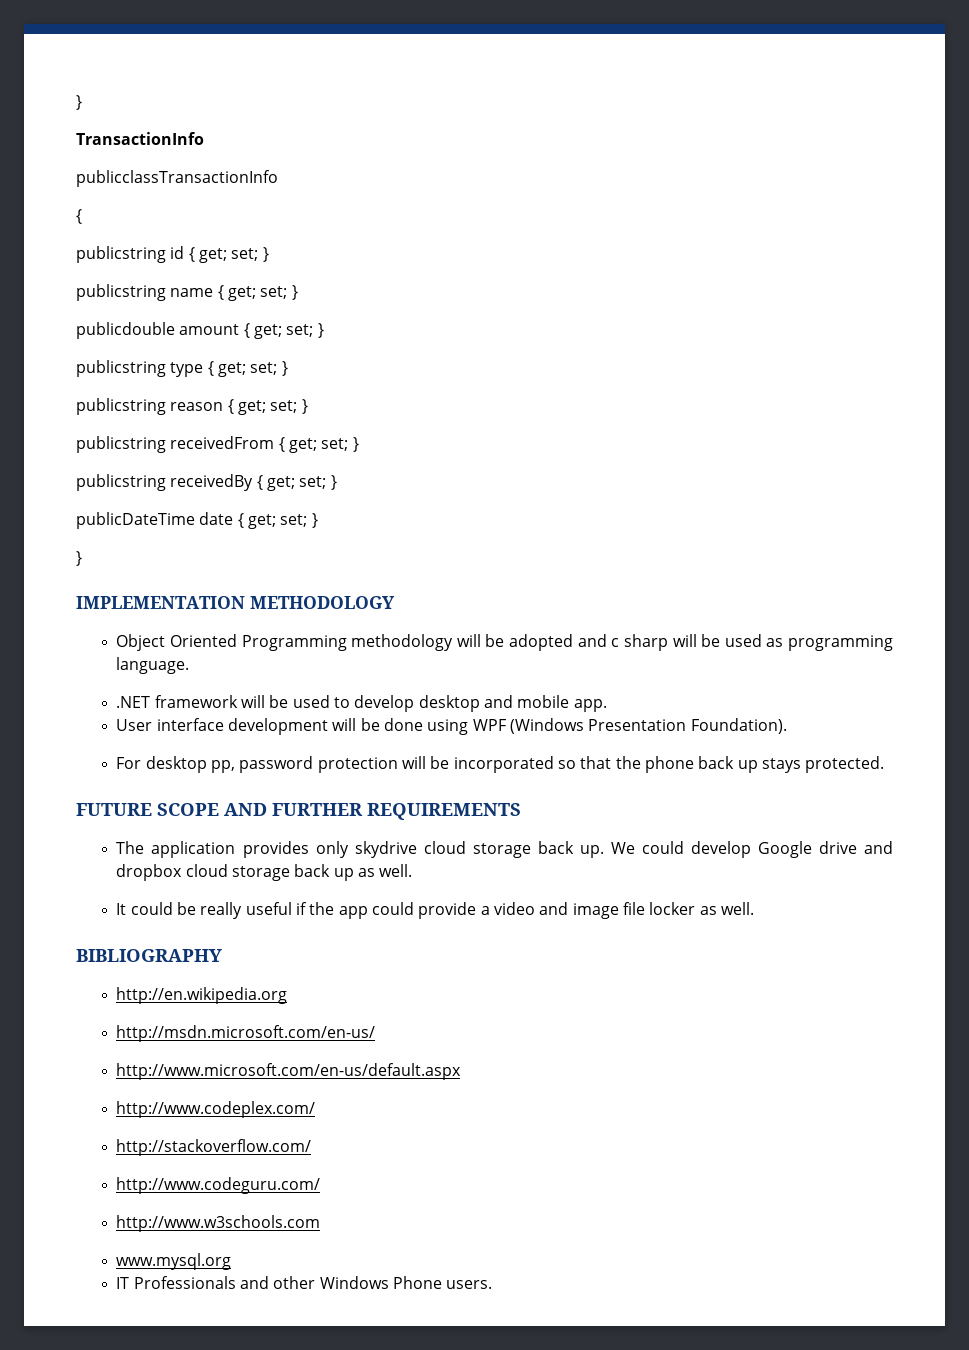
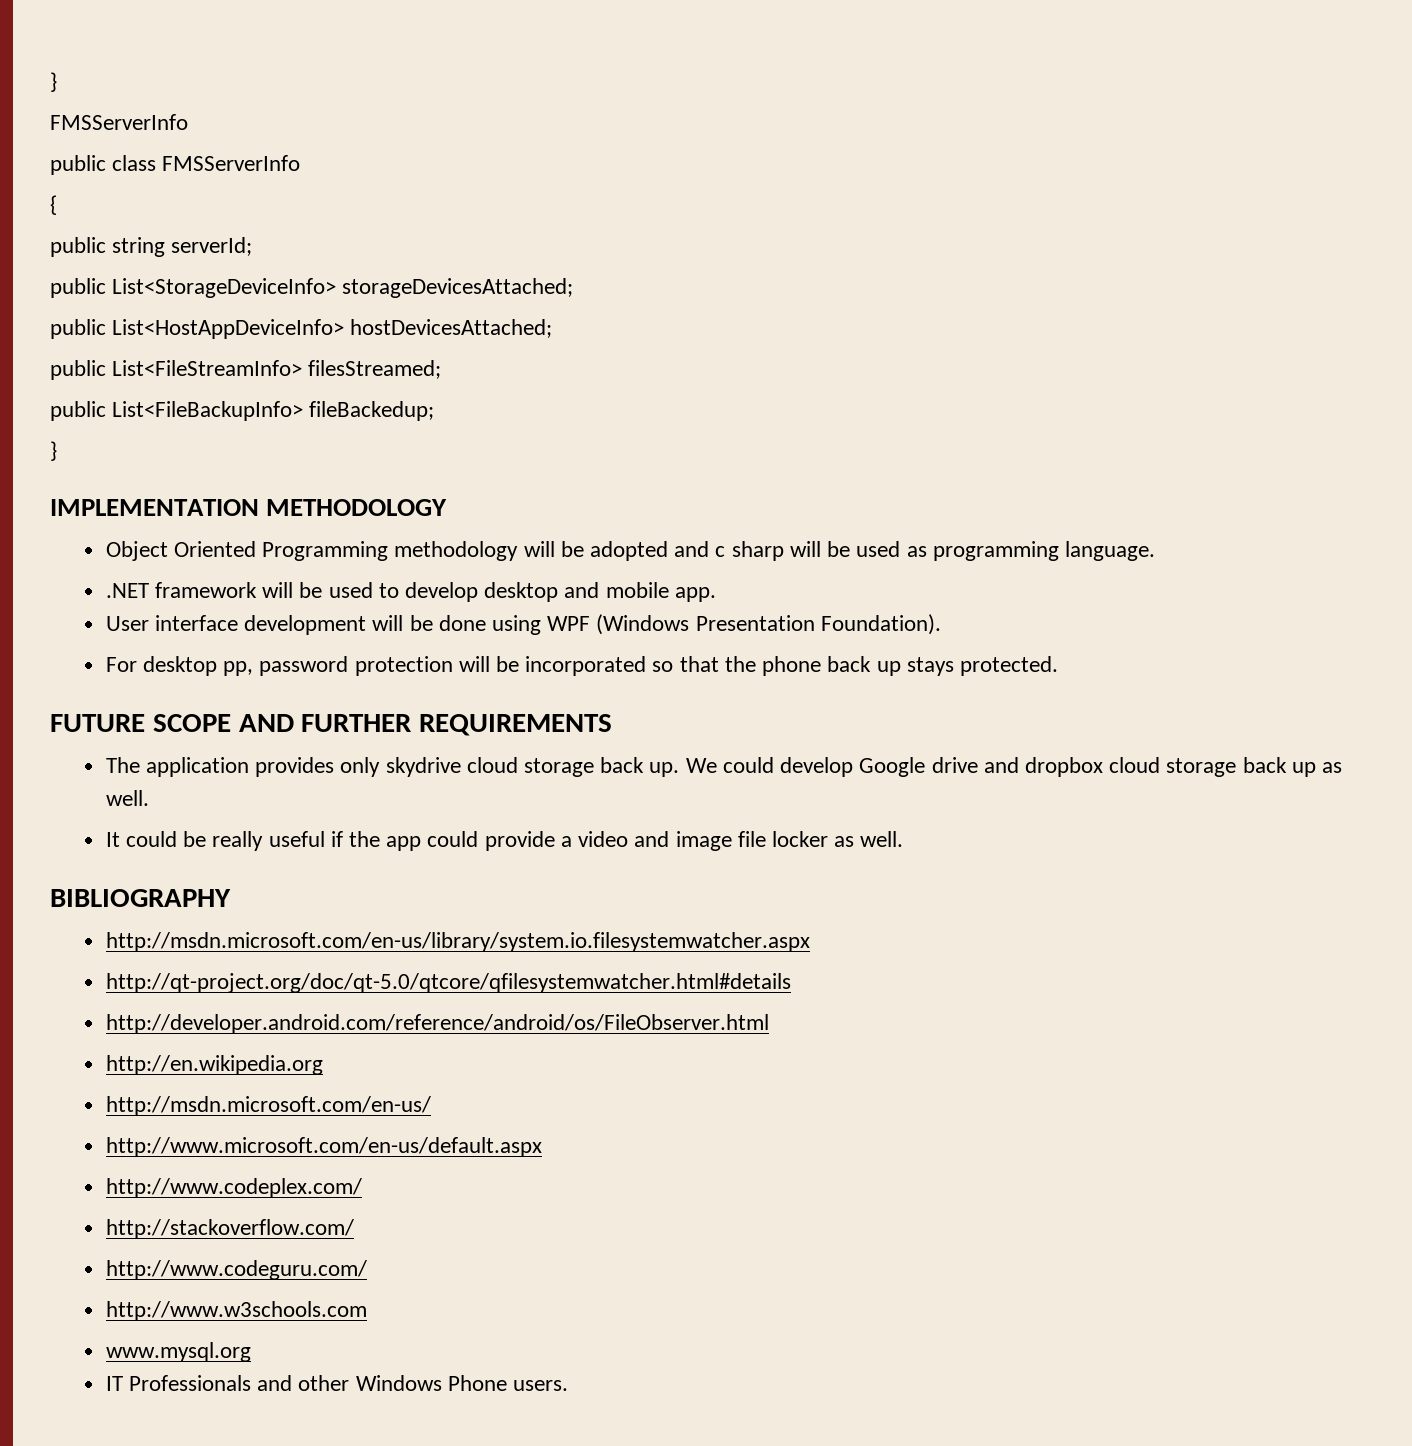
[76,95,82,110] [76,132,204,145] [76,170,278,187] [76,209,82,224] [76,246,269,263] [76,284,298,301] [76,322,324,339] [76,360,288,377] [76,398,308,415] [76,436,359,453] [76,474,337,491] [76,512,318,529] } // TransactionInfo // publicclassTransactionInfo // { // publicstring id { get; set; } // publicstring name { get; set; } // publicdouble amount { get; set; } // publicstring type { get; set; } // publicstring reason { get; set; } // publicstring receivedFrom { get; set; } // publicstring receivedBy { get; set; } // publicDateTime date { get; set; } -> [50,72,57,92] [50,114,188,130] [50,155,301,175] [50,195,57,215] [50,237,253,257] [50,278,574,298] [50,319,553,339] [50,360,442,380] [50,401,435,421] } // FMSServerInfo // public class FMSServerInfo // { // public string serverId; // public List<StorageDeviceInfo> storageDevicesAttached; // public List<HostAppDeviceInfo> hostDevicesAttached; // public List<FileStreamInfo> filesStreamed; // public List<FileBackupInfo> fileBackedup;
(222, 955) none -> [105,932,810,952] [105,973,791,993] [105,1014,769,1034] // http://msdn.microsoft.com/en-us/library/system.io.filesystemwatcher.aspx // http://qt-project.org/doc/qt-5.0/qtcore/qfilesystemwatcher.html#details // http://developer.android.com/reference/android/os/FileObserver.html

